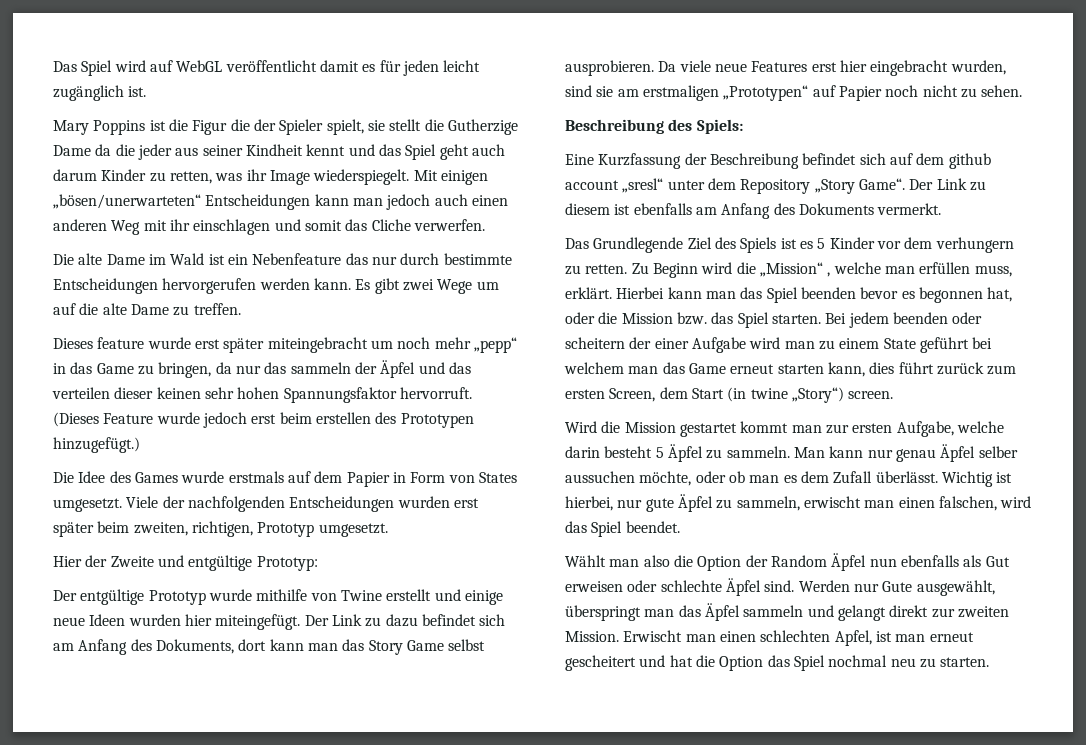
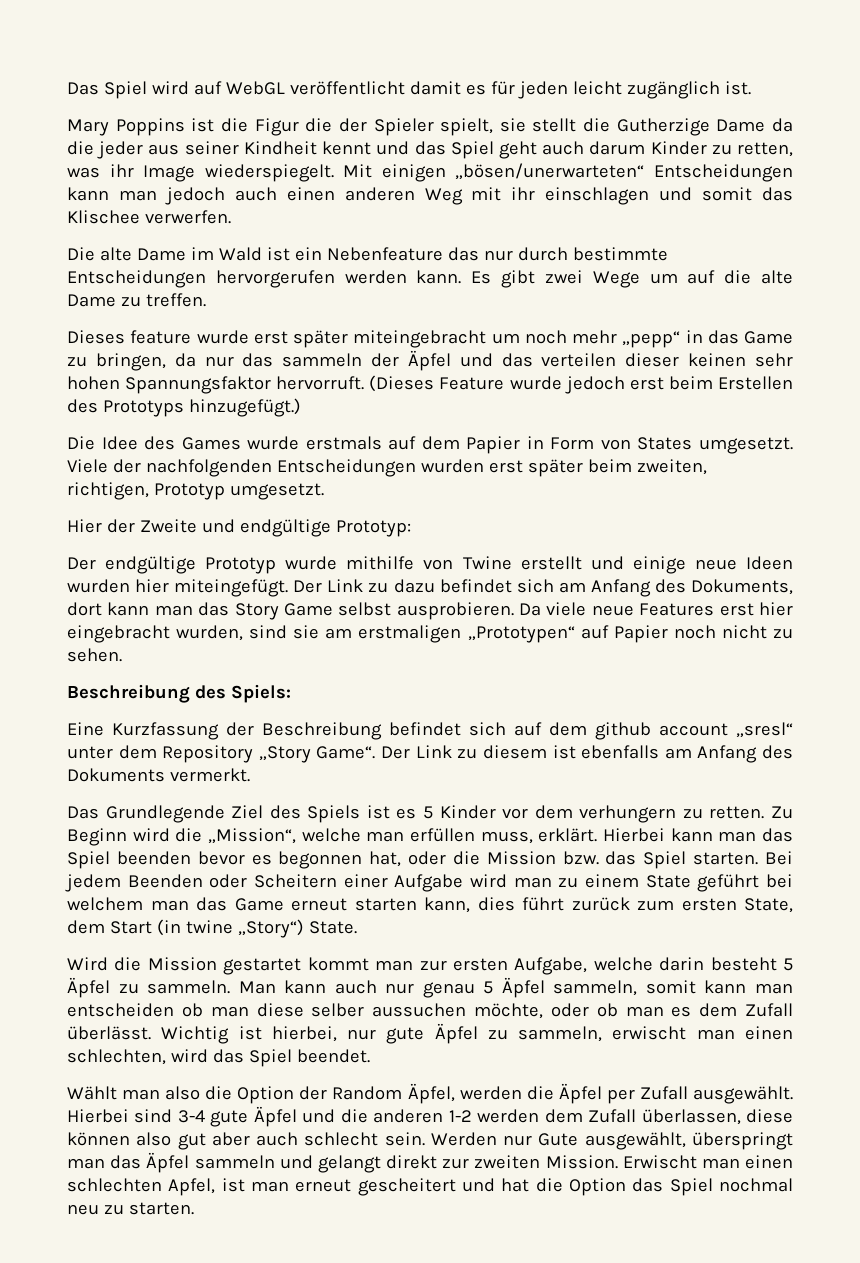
[371,219,411,231] Cliche -> [67,210,140,224] Klischee
[315,412,474,428] erstellen des Prototypen -> [717,376,793,390] [67,399,184,417] Erstellen des Prototyps
[188,555,253,571] entgültige -> [239,519,331,537] endgültige
[80,589,145,605] entgültige -> [105,556,197,574] endgültige
[759,262,831,277] „Mission“ , -> [208,828,296,844] „Mission“,
[892,312,983,324] [565,337,652,349] beenden oder scheitern der -> [127,874,337,888] Beenden oder Scheitern
[609,388,656,402] Screen, -> [744,898,793,913] State,
[848,391,894,399] screen. -> [308,921,357,934] State.
(864, 452) none -> [334,980,377,994] auch
[940,444,976,462] Äpfel -> [483,977,794,998] [67,1003,304,1017] 5 Äpfel sammeln, somit kann man entscheiden ob man diese
[938,496,997,511] falschen, -> [67,1049,166,1065] schlechten,
[831,553,1010,571] [565,578,795,596] Äpfel nun ebenfalls als Gut erweisen oder schlechte Äpfel sind. -> [407,1083,794,1104] [67,1106,793,1127] [67,1132,425,1150] Äpfel, werden die Äpfel per Zufall ausgewählt. Hierbei sind 3-4 gute Äpfel und die anderen 1-2 werden dem Zufall überlassen, diese können also gut aber auch schlecht sein.

